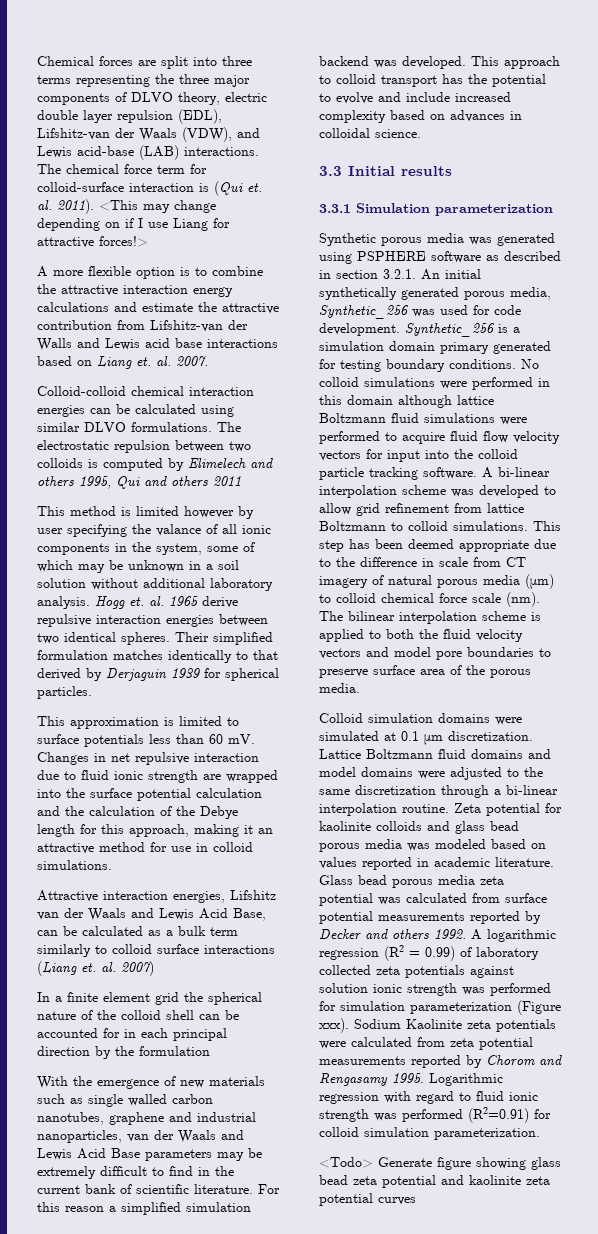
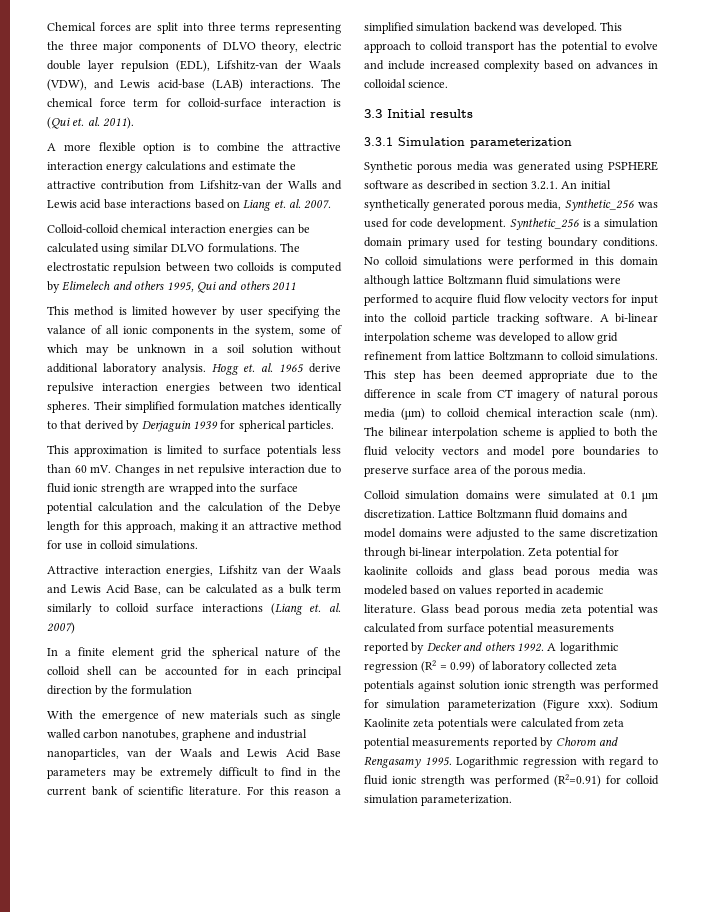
[99,200,216,213] [37,218,230,231] [37,236,148,248] <This may change depending on if I use Liang for attractive forces!> -> (135, 123) none
[493,341,551,354] generated -> [455,237,481,247] used
[439,593,467,603] force -> [536,409,593,417] interaction
[494,785,558,795] [319,803,449,816] a bi-linear interpolation routine. -> [409,547,525,559] bi-linear interpolation.
[319,1157,561,1170] [319,1175,550,1188] [319,1193,416,1206] // <Todo> Generate figure showing glass bead zeta potential and kaolinite zeta potential curves -> (513, 800) none

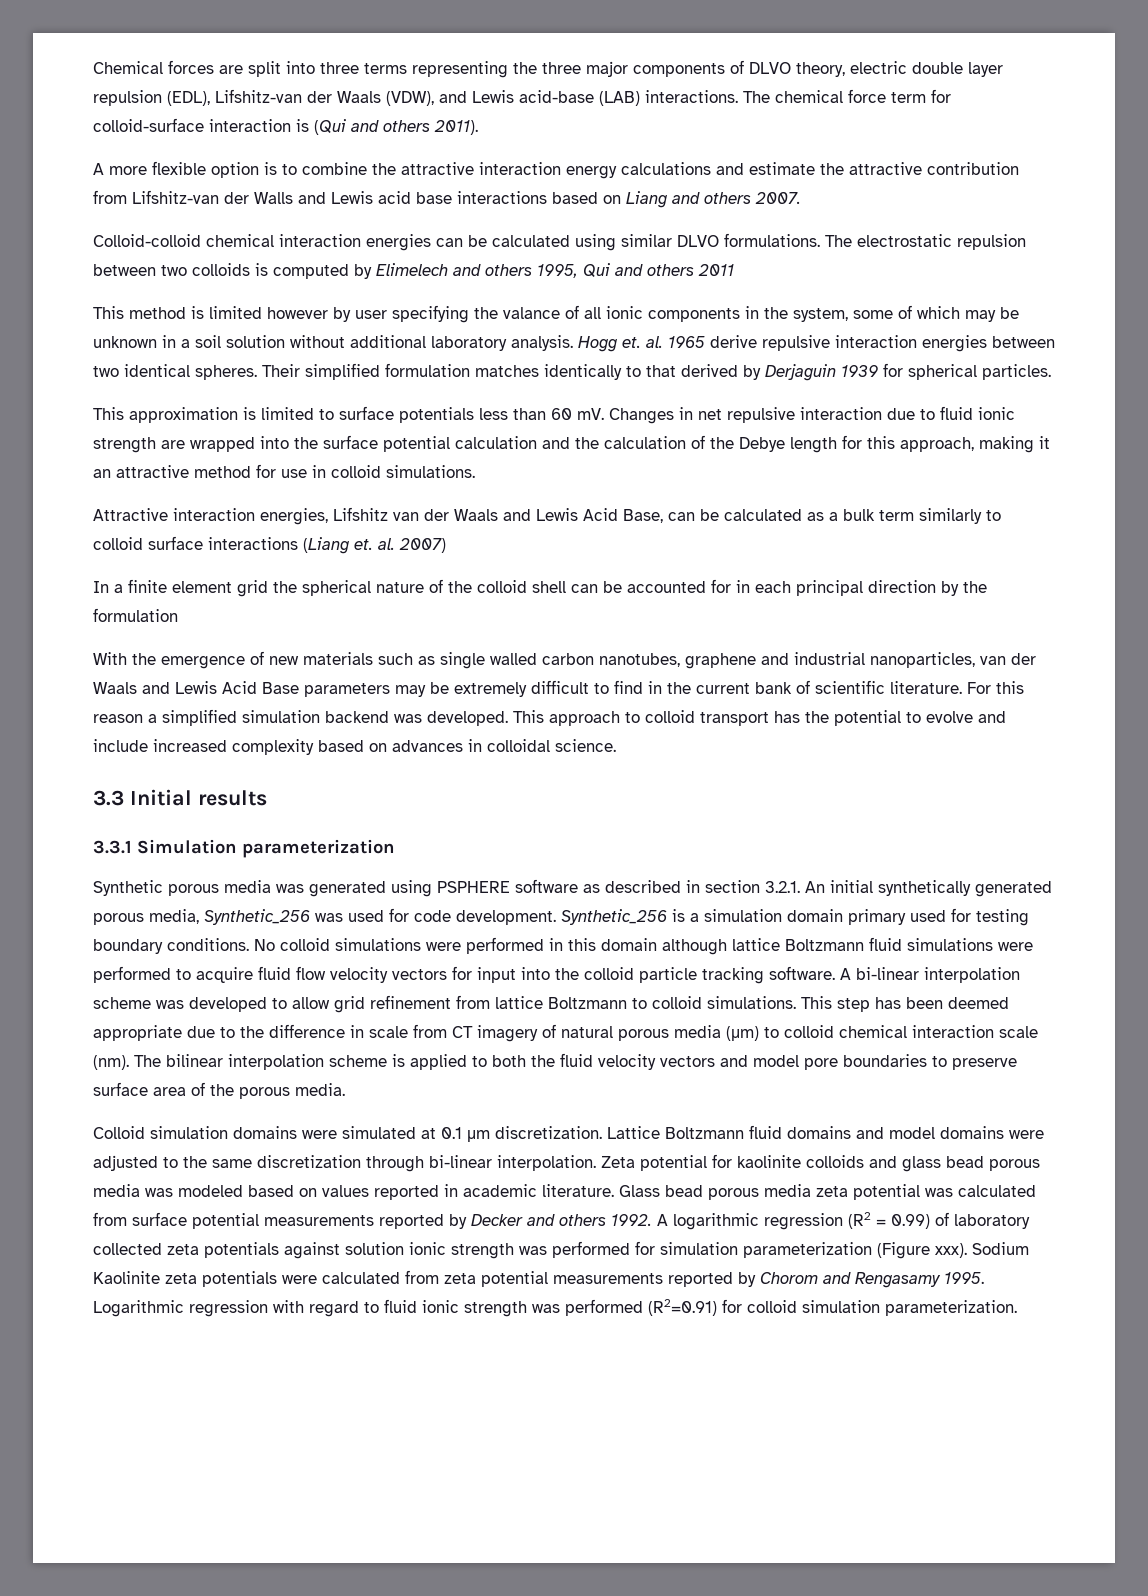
[72,117,100,126] et. al. -> [351,120,430,132] and others
[273,199,301,208] et. al. -> [672,192,751,204] and others

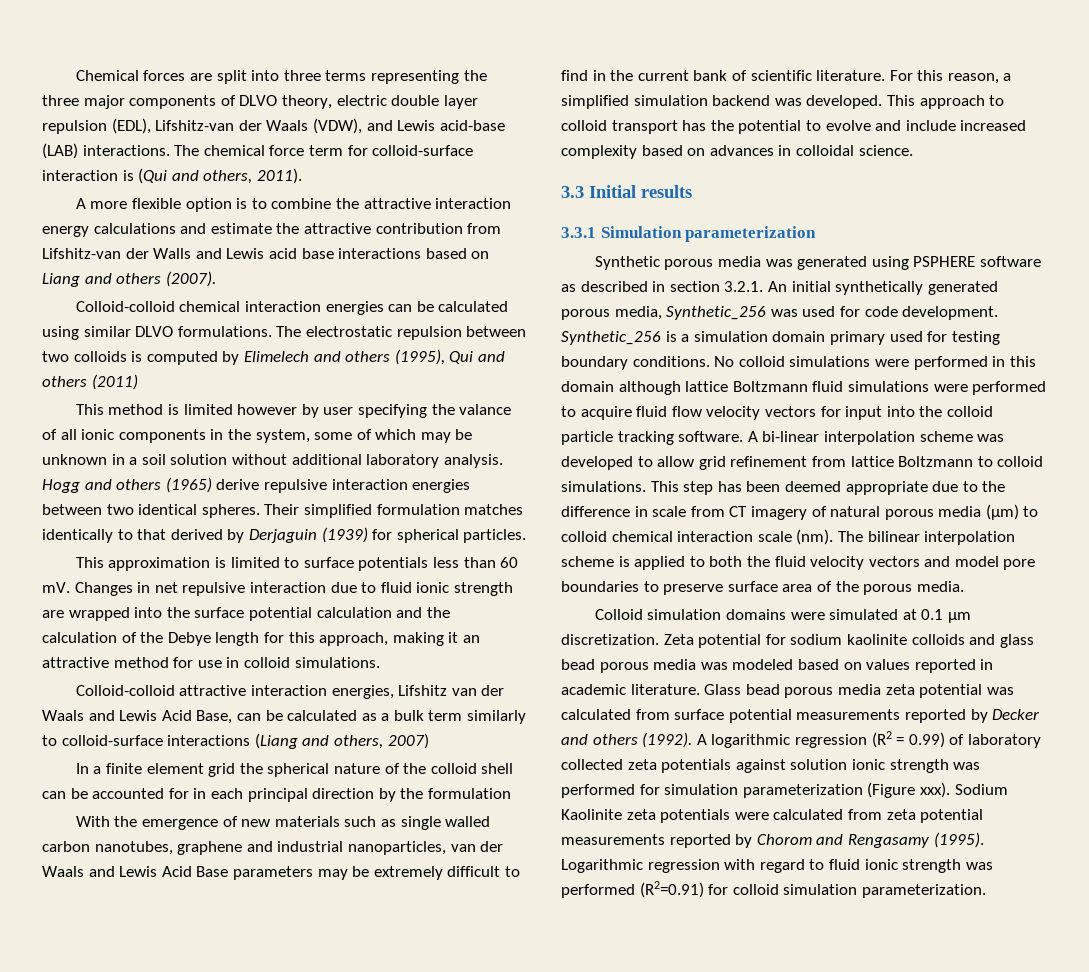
[383,120,430,132] others -> [203,170,253,184] others,
[755,192,801,204] 2007. -> [165,271,216,287] (2007).
[537,264,578,278] 1995, -> [394,349,445,365] (1995),
[698,264,734,276] 2011 -> [91,374,138,390] (2011)
[622,336,705,348] et. al. 1965 -> [84,477,212,493] and others (1965)
[841,365,878,377] 1939 -> [321,527,368,543] (1939)
[93,508,168,521] Attractive -> [75,685,247,696] Colloid-colloid attractive
[93,536,395,554] colloid surface interactions (Liang et. al. -> [61,733,383,749] colloid-surface interactions (Liang and others,
[93,714,143,723] reason -> [947,73,999,84] reason,
[607,1125,1044,1139] [93,1155,596,1172] Lattice Boltzmann fluid domains and model domains were adjusted to the same discretization through bi-linear interpolation. -> (659, 639) none
(732, 1161) none -> [790,634,843,645] sodium
[611,1214,652,1226] 1992. -> [642,732,693,748] (1992).
[944,1272,984,1284] 1995. -> [933,832,984,848] (1995).

